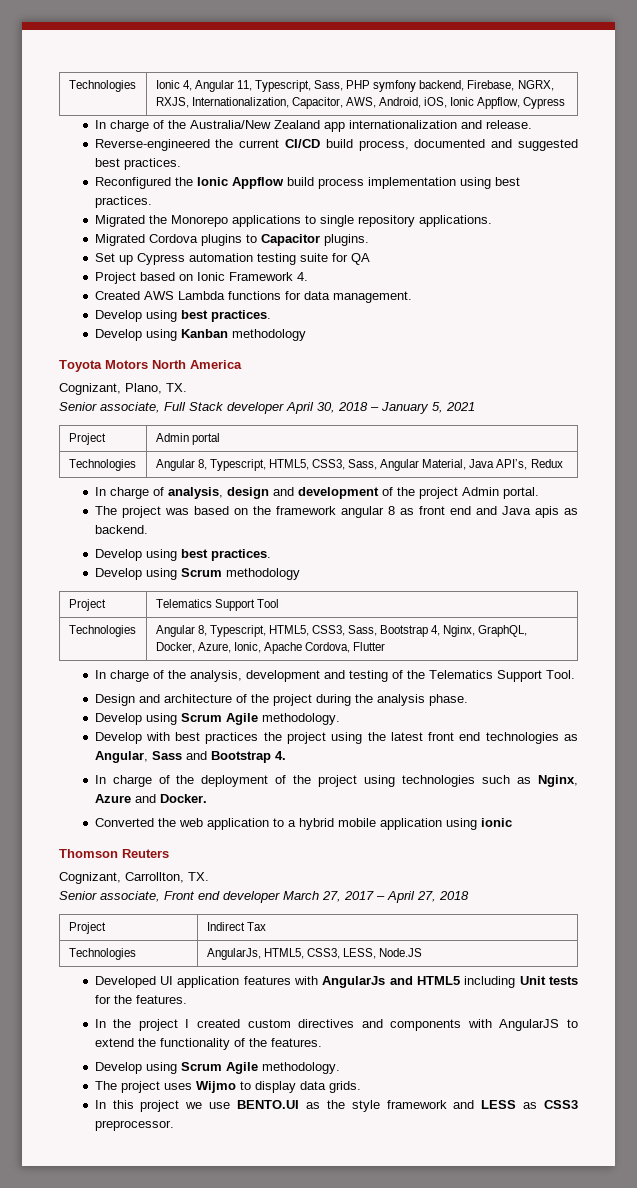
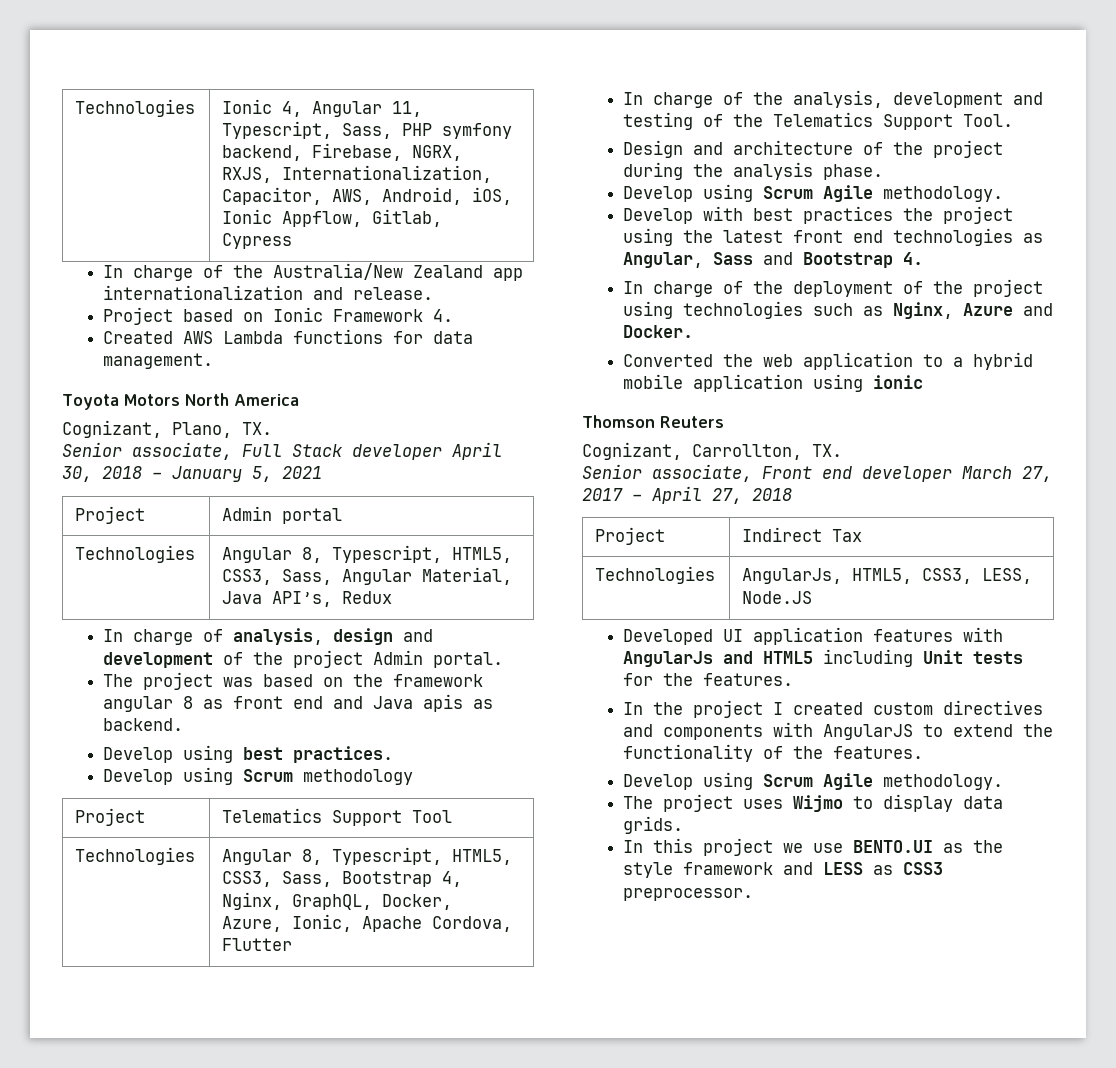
(521, 103) none -> [372,209,443,227] Gitlab,
[94,139,578,151] [94,158,181,170] [94,177,520,189] [94,196,152,208] [94,215,492,227] [94,234,369,246] [94,253,370,265] // Reverse-engineered the current CI/CD build process, documented and suggested best practices. // Reconfigured the Ionic Appflow build process implementation using best practices. // Migrated the Monorepo applications to single repository applications. // Migrated Cordova plugins to Capacitor plugins. // Set up Cypress automation testing suite for QA -> (434, 293) none
[94,310,271,322] [94,329,306,341] // Develop using best practices. // Develop using Kanban methodology -> (214, 361) none

